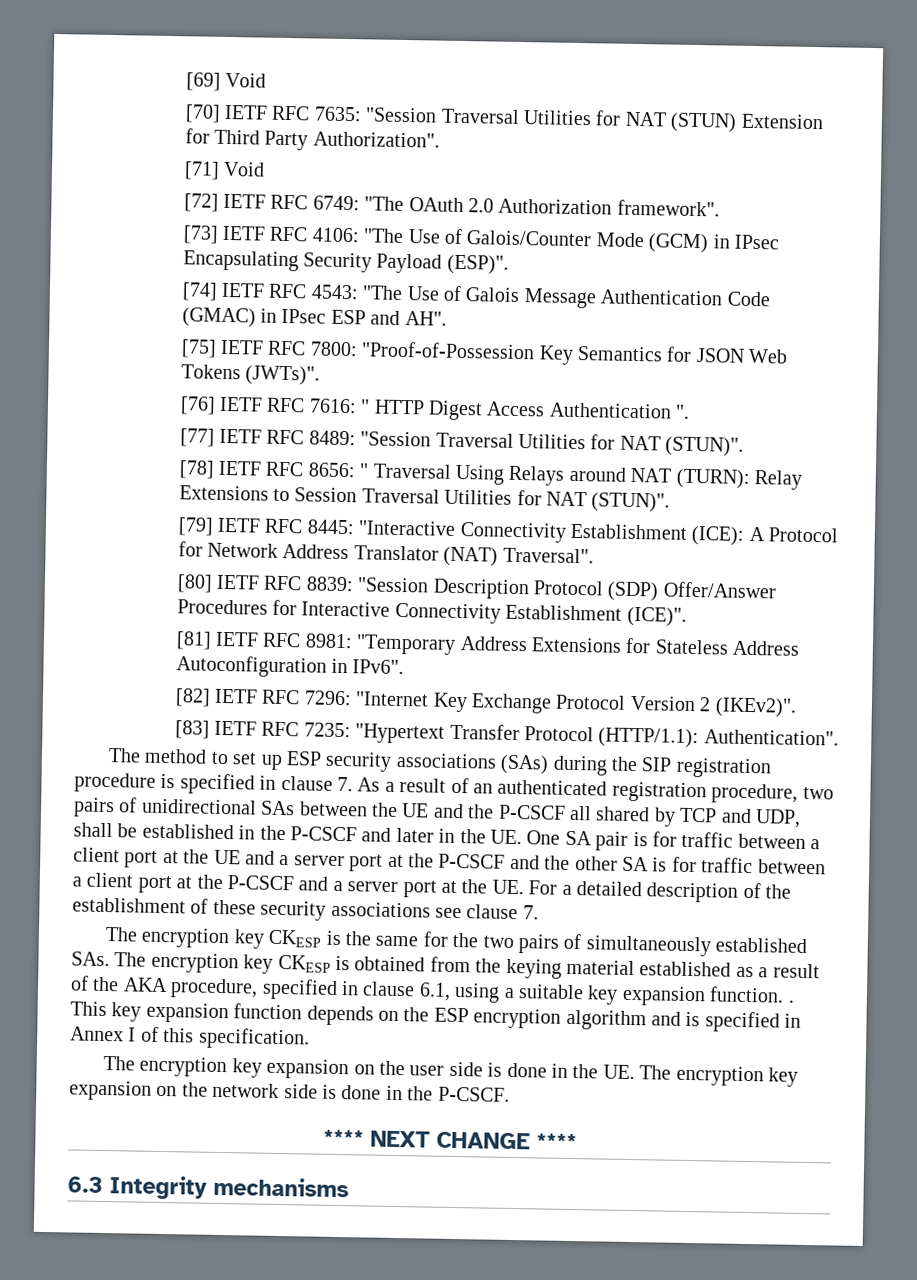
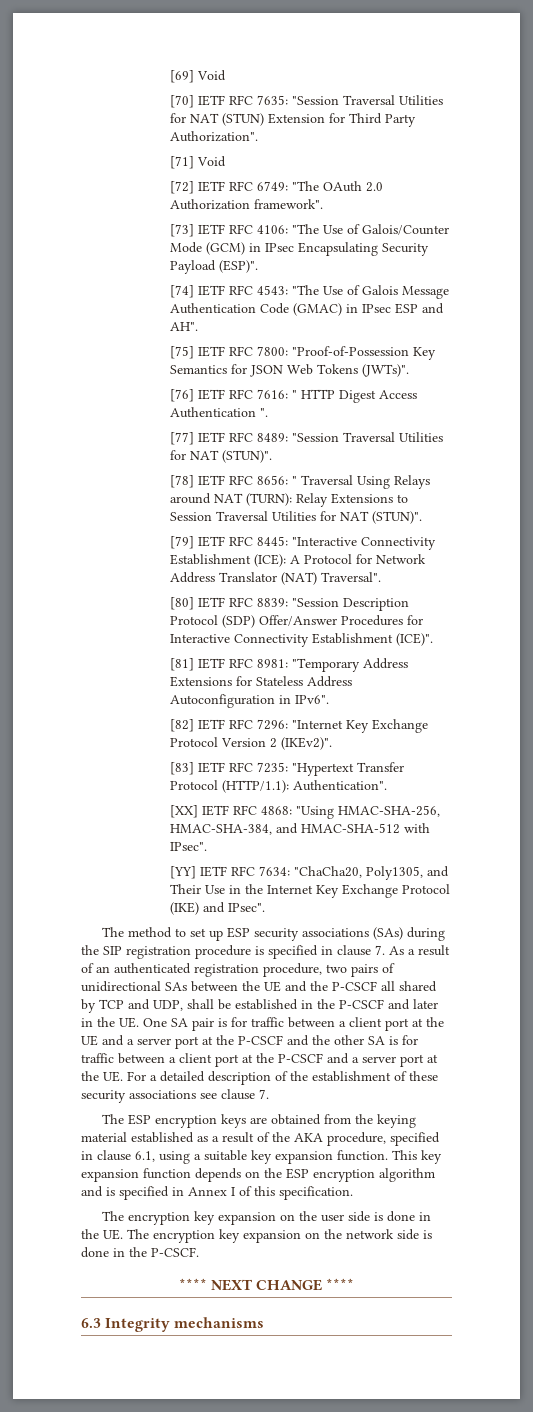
(839, 737) none -> [169,805,440,819] [169,823,430,835] [169,842,207,851] [169,866,449,880] [169,884,450,898] [169,902,265,915] // [XX] IETF RFC 4868: "Using HMAC-SHA-256, HMAC-SHA-384, and HMAC-SHA-512 with IPsec". // [YY] IETF RFC 7634: "ChaCha20, Poly1305, and Their Use in the Internet Key Exchange Protocol (IKE) and IPsec".
[141,927,808,957] [71,951,350,974] encryption key CKESP is the same for the two pairs of simultaneously established SAs. The encryption key CKESP is -> [128,1114,268,1128] ESP encryption keys are
[787,999,794,1003] . -> (388, 1155) none

